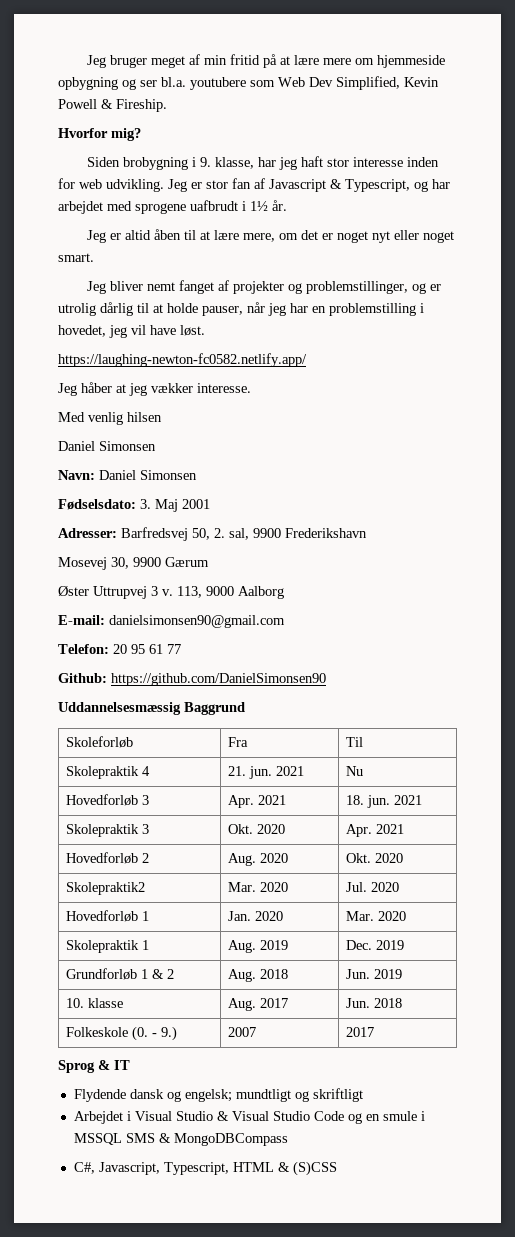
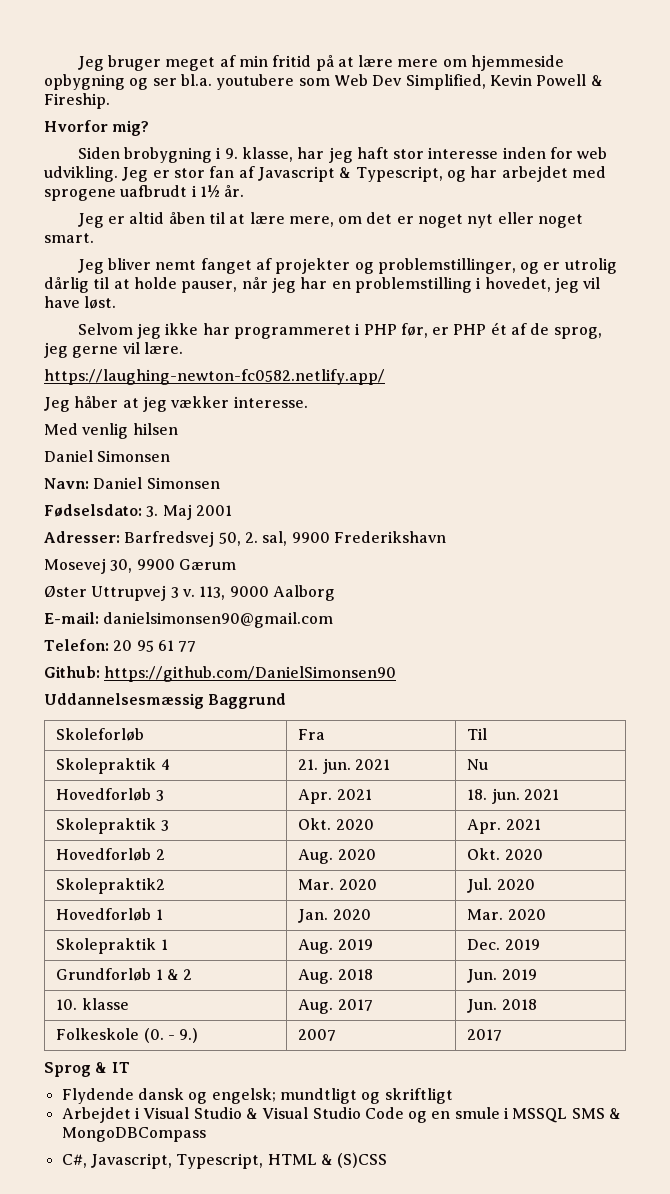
(205, 330) none -> [77,322,602,339] [44,342,183,358] // Selvom jeg ikke har programmeret i PHP før, er PHP ét af de sprog, jeg gerne vil lære.

